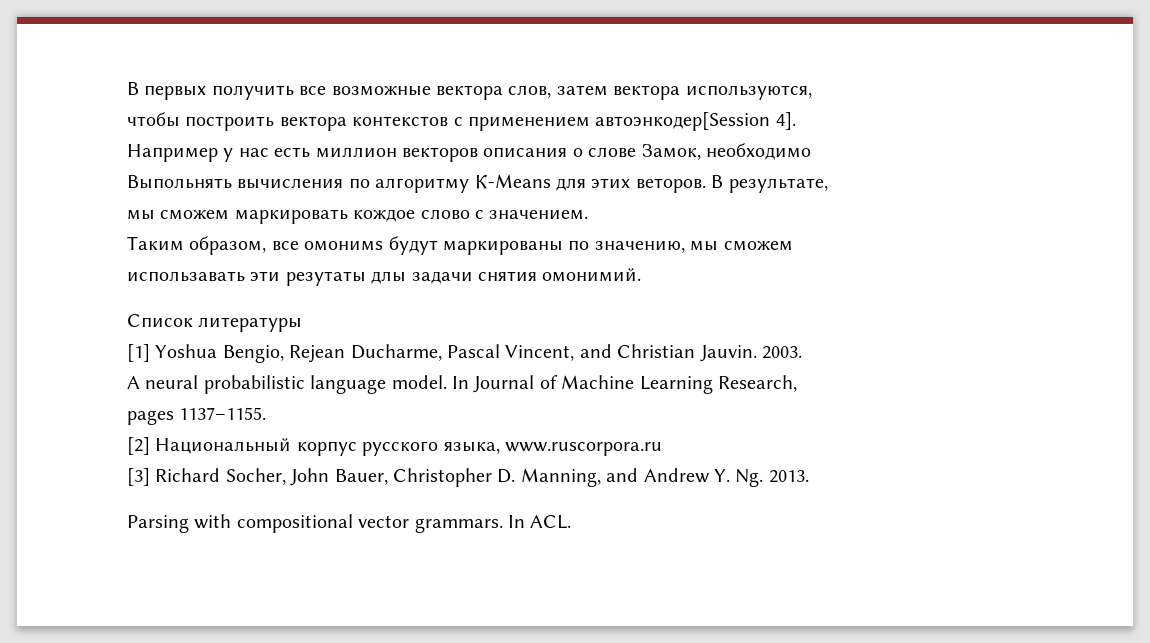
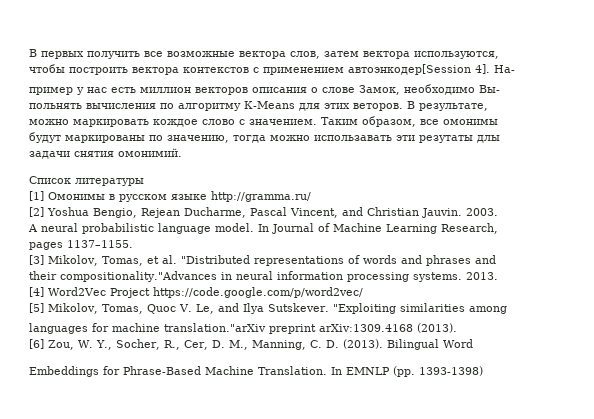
[127,144,218,162] // Например -> [494,65,515,73] [29,87,73,95] На- // пример
[127,175,232,189] // Выпольнять -> [479,85,500,93] [29,103,82,109] Вы- // польнять
[127,209,230,220] мы сможем -> [29,119,69,125] можно
(589, 215) // -> (317, 122) none
[304,241,384,251] омонимs -> [443,119,498,125] омонимы //
[690,240,793,251] мы сможем // -> [233,135,310,143] тогда можно
(407, 277) none -> (500, 139) //
(150, 353) none -> [48,191,311,202] [29,207,44,217] Омонимы в русском языке http://gramma.ru/ // [2]
[127,437,662,456] [127,468,809,487] [127,514,572,533] [2] Национальный корпус русского языка, www.ruscorpora.ru // [3] Richard Socher, John Bauer, Christopher D. Manning, and Andrew Y. Ng. 2013. // Parsing with compositional vector grammars. In ACL. -> [29,255,496,266] [29,271,498,282] [29,287,363,298] [29,303,507,314] [29,323,457,334] [29,339,473,350] [29,366,483,377] [3] Mikolov, Tomas, et al. "Distributed representations of words and phrases and // their compositionality."Advances in neural information processing systems. 2013. // [4] Word2Vec Project https://code.google.com/p/word2vec/ // [5] Mikolov, Tomas, Quoc V. Le, and Ilya Sutskever. "Exploiting similarities among // languages for machine translation."arXiv preprint arXiv:1309.4168 (2013). // [6] Zou, W. Y., Socher, R., Cer, D. M., Manning, C. D. (2013). Bilingual Word // Embeddings for Phrase-Based Machine Translation. In EMNLP (pp. 1393-1398)

